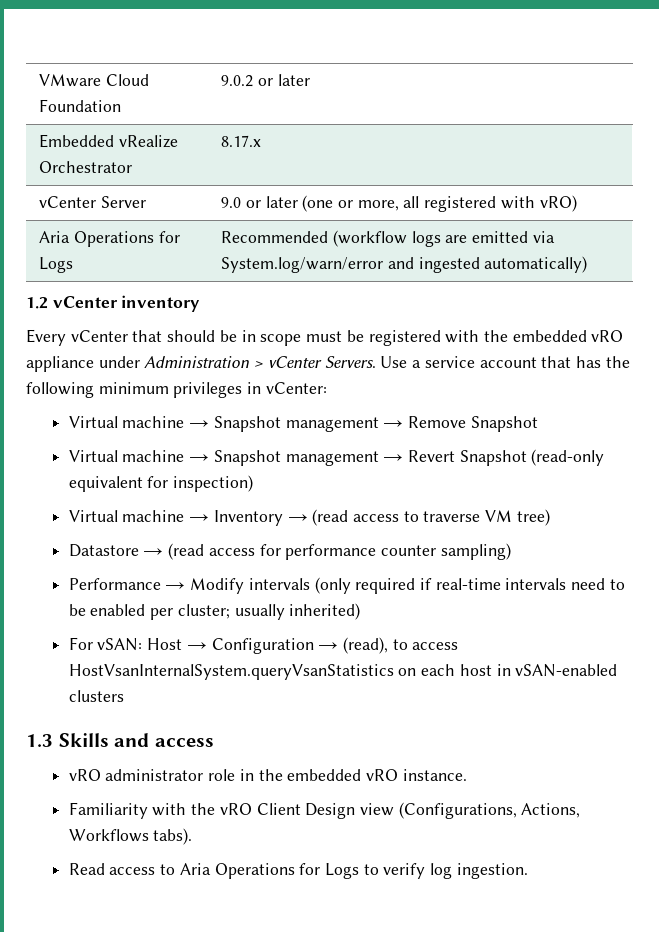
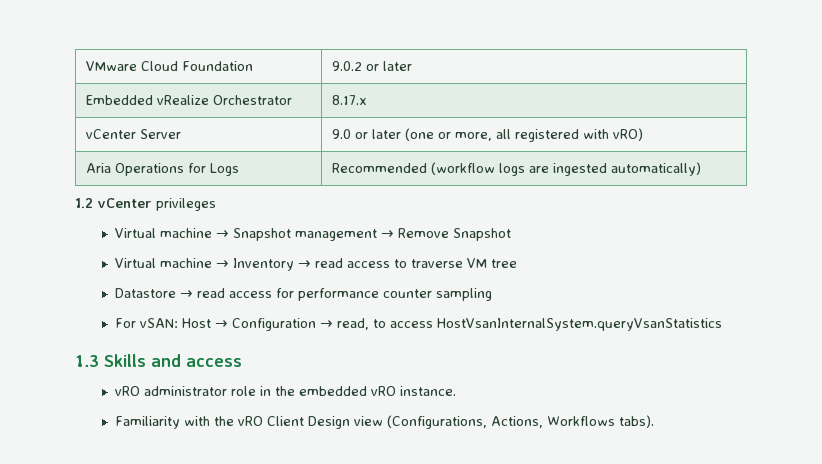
[472,231,555,243] [221,257,414,273] emitted via System.log/warn/error and -> (550, 169) none
[121,295,201,312] [26,329,624,346] [26,356,630,372] [26,382,169,398] inventory // Every vCenter that should be in scope must be registered with the embedded vRO appliance under Administration > vCenter Servers. Use a service account that has the following minimum -> (152, 203) none
[247,382,327,394] in vCenter: -> (216, 204) none
[68,449,605,466] [68,475,254,492] // Virtual machine → Snapshot management → Revert Snapshot (read-only equivalent for inspection) -> (512, 234) none
[312,509,349,526] (read -> [315,258,344,268] read
[516,509,550,526] tree) -> [491,259,518,268] tree
[168,543,205,560] (read -> [197,288,226,298] read
[440,543,511,560] [68,577,625,594] [68,603,361,620] sampling) // Performance → Modify intervals (only required if real-time intervals need to be enabled per cluster; usually inherited) -> [436,288,493,301] sampling
[342,637,388,654] (read), -> [337,318,370,330] read,
[398,664,618,677] [68,690,124,702] on each host in vSAN-enabled clusters -> (723, 324) none
[68,863,528,879] // Read access to Aria Operations for Logs to verify log ingestion. -> (655, 421) none

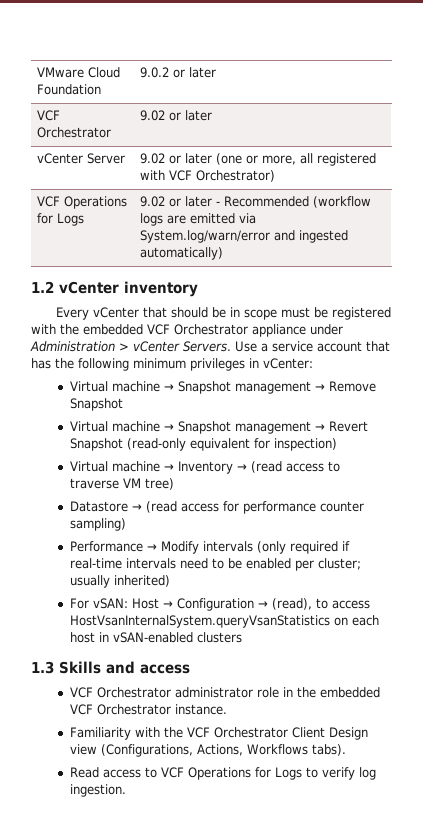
[86,95,210,105] Embedded vRealize -> [37,110,61,121] VCF
[332,95,368,105] 8.17.x -> [140,110,213,121] 9.02 or later
[332,129,352,139] 9.0 -> [140,153,166,164] 9.02
[613,128,644,141] [86,163,112,173] vRO) // Aria -> [169,170,276,182] [37,196,61,207] VCF Orchestrator) // VCF
[332,162,702,176] [75,198,152,208] Recommended (workflow logs are ingested automatically) // 1.2 vCenter -> [140,196,372,208] [140,213,257,226] [140,230,349,243] [140,247,224,260] [31,281,198,297] [56,307,392,320] [31,324,343,337] [30,341,390,352] [31,358,186,371] 9.02 or later - Recommended (workflow logs are emitted via System.log/warn/error and ingested automatically) // 1.2 vCenter inventory // Every vCenter that should be in scope must be registered with the embedded VCF Orchestrator appliance under Administration > vCenter Servers. Use a service account that has the following minimum
(216, 204) none -> [249,358,313,369] in vCenter:
(512, 234) none -> [69,421,368,434] [69,438,337,451] // Virtual machine → Snapshot management → Revert Snapshot (read-only equivalent for inspection)
[315,258,344,268] read -> [250,461,282,473] (read
[491,259,518,268] tree -> [144,478,174,490] tree)
[197,288,226,298] read -> [145,501,177,513] (read
[436,288,493,301] sampling -> [69,518,126,531] [69,541,350,554] [69,558,361,571] [69,575,170,588] sampling) // Performance → Modify intervals (only required if real-time intervals need to be enabled per cluster; usually inherited)
[337,318,370,330] read, -> [271,598,312,610] (read),
(723, 324) none -> [333,615,379,626] [69,632,242,643] on each host in vSAN-enabled clusters
[115,386,141,396] vRO -> [69,687,171,698] VCF Orchestrator
[371,386,397,396] vRO -> [69,704,171,715] VCF Orchestrator
[238,416,264,426] vRO -> [186,727,288,738] VCF Orchestrator
(655, 421) none -> [69,767,376,780] [69,784,126,797] // Read access to VCF Operations for Logs to verify log ingestion.

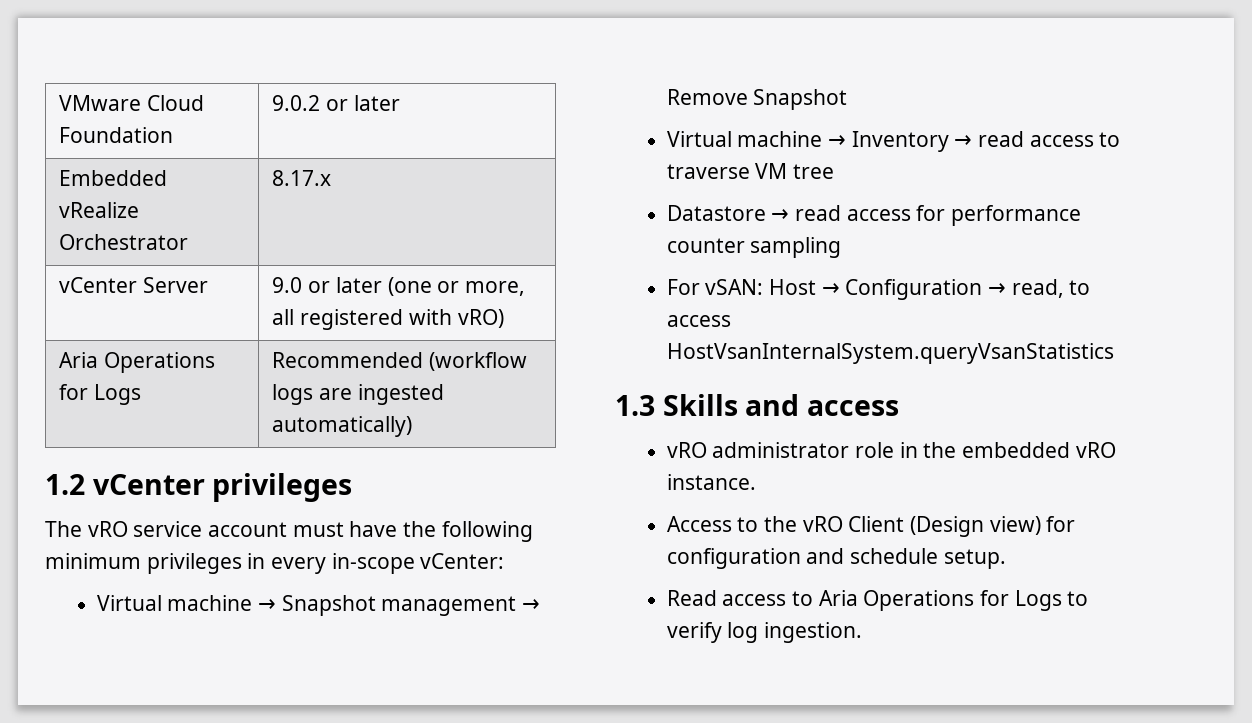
[37,110,61,121] VCF -> [59,170,168,186] [59,202,140,218] Embedded vRealize
[140,110,213,121] 9.02 or later -> [272,170,332,186] 8.17.x
[140,153,166,164] 9.02 -> [272,277,303,293] 9.0
[169,170,276,182] [37,196,61,207] VCF Orchestrator) // VCF -> [457,309,504,328] [59,352,99,368] vRO) // Aria
[140,196,372,208] [140,213,257,226] [140,230,349,243] [140,247,224,260] [31,281,198,297] [56,307,392,320] [31,324,343,337] [30,341,390,352] [31,358,51,369] 9.02 or later - Recommended (workflow logs are emitted via System.log/warn/error and ingested automatically) // 1.2 vCenter inventory // Every vCenter that should be in scope must be registered with the embedded VCF Orchestrator appliance under Administration > vCenter Servers. Use a service account that has -> [272,352,528,371] [272,384,444,405] [272,416,413,437] [45,473,353,502] [45,521,398,537] Recommended (workflow logs are ingested automatically) // 1.2 vCenter privileges // The vRO service account must have
(259, 363) none -> [271,553,415,574] every in-scope
[69,421,368,434] [69,438,337,451] // Virtual machine → Snapshot management → Revert Snapshot (read-only equivalent for inspection) -> (848, 99) none
[250,461,282,473] (read -> [978,131,1025,147] read
[144,478,174,490] tree) -> [793,164,835,179] tree
[145,501,177,513] (read -> [795,205,842,221] read
[69,518,126,531] [69,541,350,554] [69,558,361,571] [69,575,170,588] sampling) // Performance → Modify intervals (only required if real-time intervals need to be enabled per cluster; usually inherited) -> [750,237,842,258] sampling
[271,598,312,610] (read), -> [1011,279,1064,298] read,
[333,615,379,626] [69,632,242,643] on each host in vSAN-enabled clusters -> (1114, 353) none
[69,687,171,698] VCF Orchestrator -> [666,442,707,458] vRO
[69,704,171,715] VCF Orchestrator -> [1075,442,1116,458] vRO
[69,727,368,740] [69,744,346,757] Familiarity with the VCF Orchestrator Client Design view (Configurations, Actions, Workflows tabs). -> [666,516,1076,537] [666,548,1006,569] Access to the vRO Client (Design view) for configuration and schedule setup.
[160,767,184,778] VCF -> [818,590,858,606] Aria

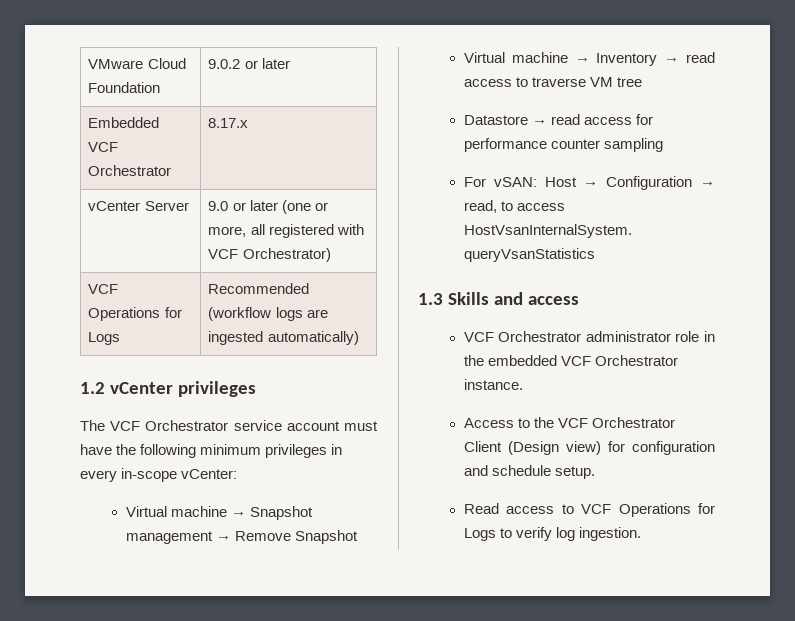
[59,202,140,218] vRealize -> [88,142,119,152] VCF
[457,309,504,328] [59,352,99,368] vRO) // Aria -> [208,248,331,262] [88,284,119,294] VCF Orchestrator) // VCF
[87,521,128,537] vRO -> [110,420,229,431] VCF Orchestrator
[666,442,707,458] vRO -> [463,331,582,342] VCF Orchestrator
[1075,442,1116,458] vRO -> [560,355,679,366] VCF Orchestrator
[802,516,843,532] vRO -> [558,417,676,428] VCF Orchestrator
[818,590,858,606] Aria -> [581,504,612,514] VCF

